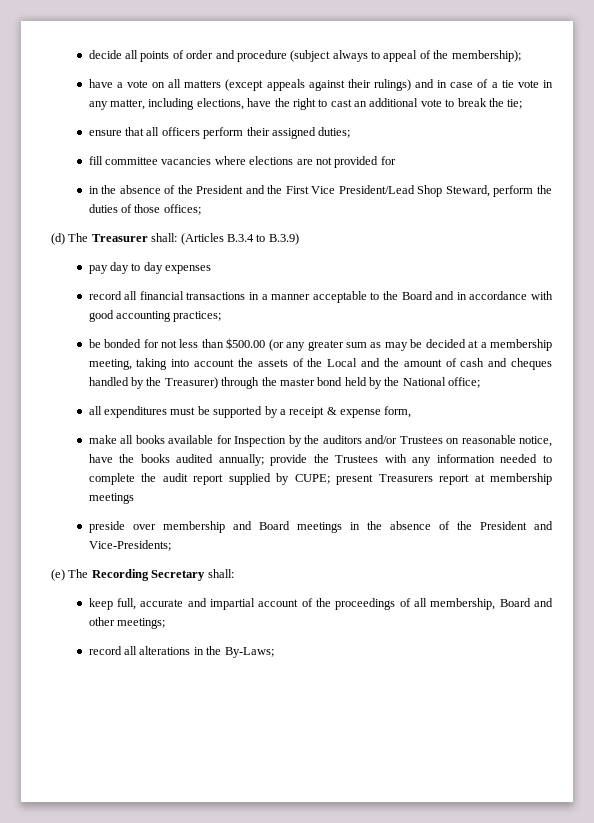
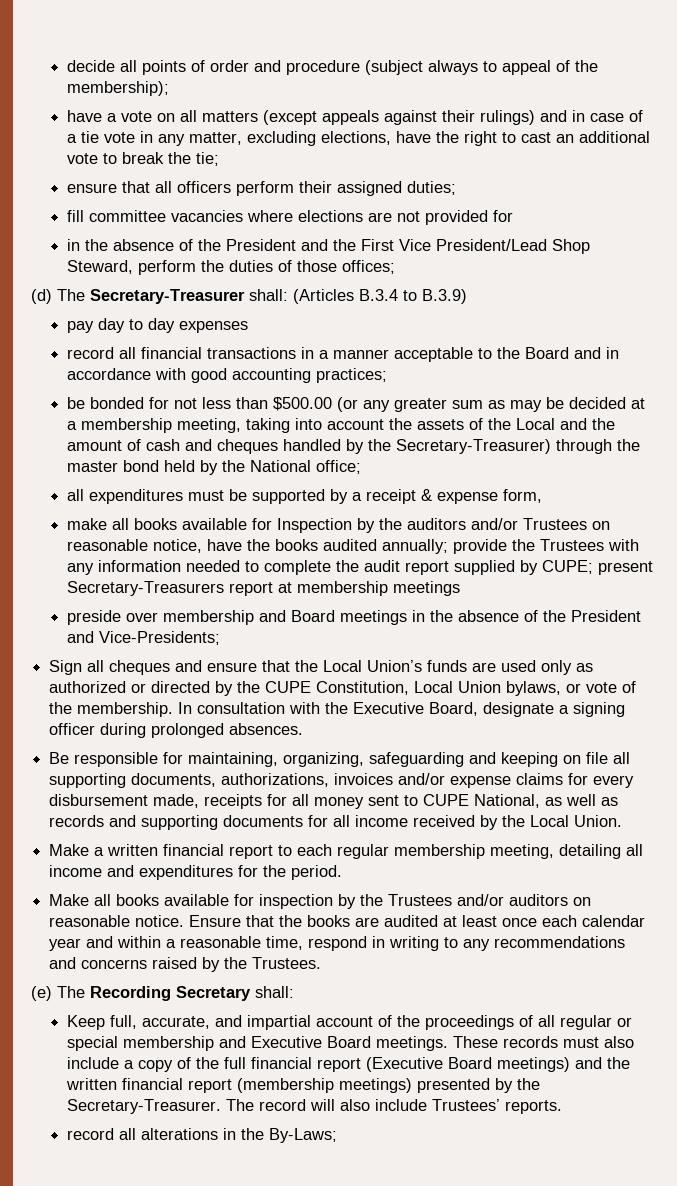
[148,98,195,110] including -> [247,131,317,146] excluding
[91,234,148,242] Treasurer -> [90,289,245,304] Secretary-Treasurer
[164,377,218,389] Treasurer) -> [396,439,552,454] Secretary-Treasurer)
[378,474,433,482] Treasurers -> [67,581,225,596] Secretary-Treasurers
(171, 545) none -> [49,660,594,675] [49,681,637,696] [49,702,626,717] [49,723,304,738] [49,752,631,767] [49,773,635,788] [49,794,619,809] [49,815,623,830] [49,844,644,859] [49,865,343,880] [49,894,592,909] [49,915,646,927] [49,936,626,951] [49,957,322,972] // Sign all cheques and ensure that the Local Union’s funds are used only as authorized or directed by the CUPE Constitution, Local Union bylaws, or vote of the membership. In consultation with the Executive Board, designate a signing officer during prolonged absences. // Be responsible for maintaining, organizing, safeguarding and keeping on file all supporting documents, authorizations, invoices and/or expense claims for every disbursement made, receipts for all money sent to CUPE National, as well as records and supporting documents for all income received by the Local Union. // Make a written financial report to each regular membership meeting, detailing all income and expenditures for the period. // Make all books available for inspection by the Trustees and/or auditors on reasonable notice. Ensure that the books are audited at least once each calendar year and within a reasonable time, respond in writing to any recommendations and concerns raised by the Trustees.
[88,598,184,610] keep full, accurate -> [67,1015,211,1030] Keep full, accurate,
[430,598,553,610] [88,617,166,629] membership, Board and other meetings; -> [560,1015,633,1030] [67,1036,635,1051] [67,1057,631,1072] [66,1078,541,1093] [67,1099,563,1114] regular or special membership and Executive Board meetings. These records must also include a copy of the full financial report (Executive Board meetings) and the written financial report (membership meetings) presented by the Secretary-Treasurer. The record will also include Trustees’ reports.

